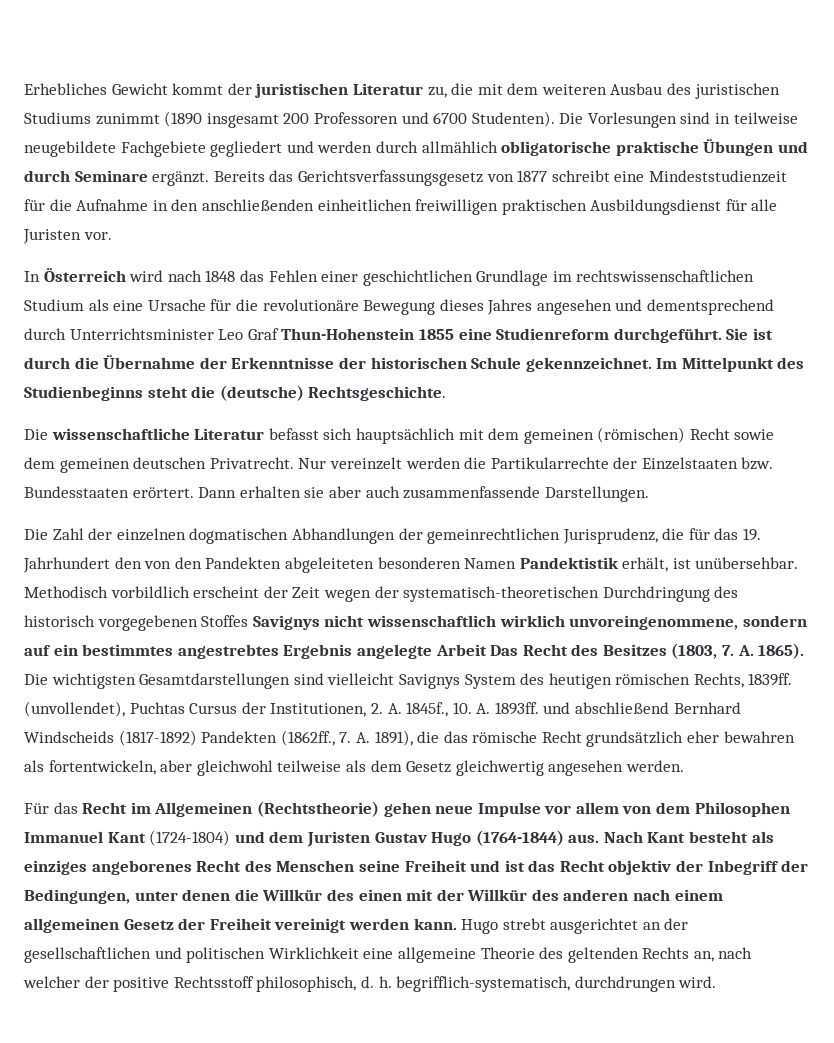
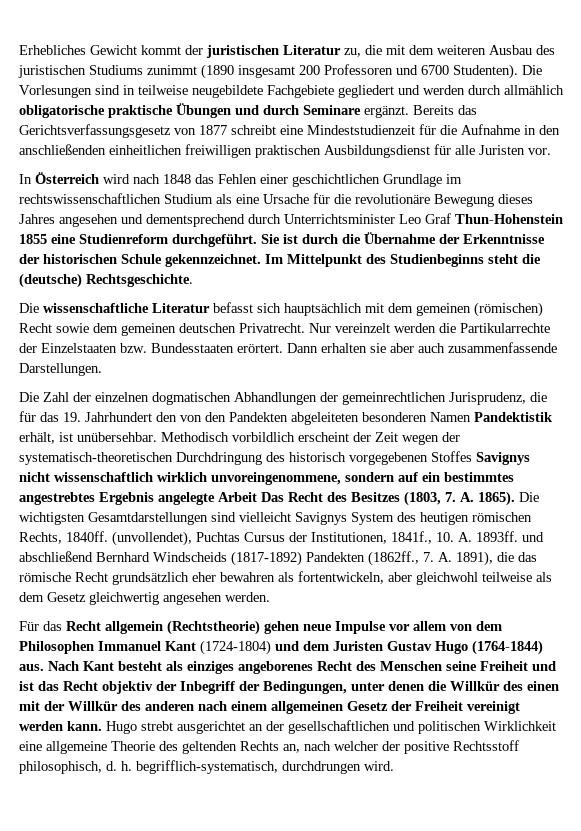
[748,673,793,686] 1839ff. -> [66,531,108,542] 1840ff.
[370,702,449,717] 2. A. 1845f., -> [391,531,432,544] 1841f.,
[130,802,253,817] im Allgemeinen -> [105,621,163,634] allgemein

